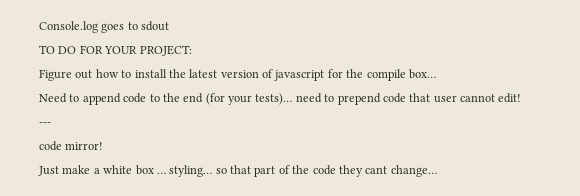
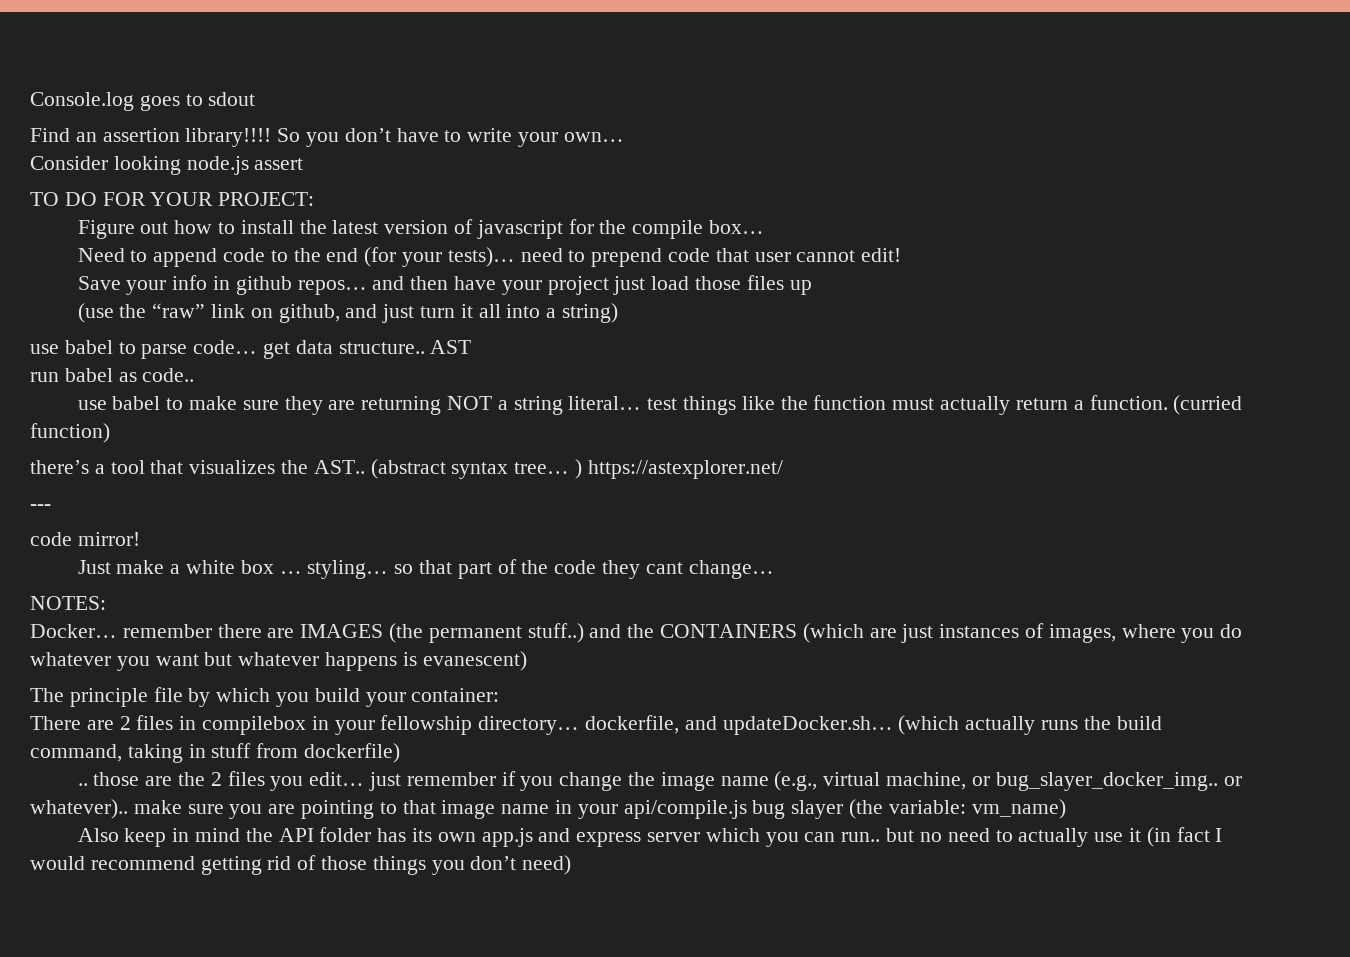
(170, 26) none -> [30,128,624,147] [30,156,304,175] // Find an assertion library!!!! So you don’t have to write your own… // Consider looking node.js assert
(522, 98) none -> [77,275,812,295] [77,303,619,323] [30,340,472,359] [30,368,195,382] [77,395,1243,415] [30,423,110,443] [30,459,783,479] // Save your info in github repos… and then have your project just load those files up // (use the “raw” link on github, and just turn it all into a string) // use babel to parse code… get data structure.. AST // run babel as code.. // use babel to make sure they are returning NOT a string literal… test things like the function must actually return a function. (curried function) // there’s a tool that visualizes the AST.. (abstract syntax tree… ) https://astexplorer.net/
(437, 171) none -> [30,596,106,610] [30,623,1243,643] [30,651,527,671] [30,687,500,707] [30,715,1162,735] [30,743,401,763] [77,771,1242,791] [30,799,1066,819] [77,827,1223,847] [30,855,572,875] // NOTES: // Docker… remember there are IMAGES (the permanent stuff..) and the CONTAINERS (which are just instances of images, where you do whatever you want but whatever happens is evanescent) // The principle file by which you build your container: // There are 2 files in compilebox in your fellowship directory… dockerfile, and updateDocker.sh… (which actually runs the build command, taking in stuff from dockerfile) // .. those are the 2 files you edit… just remember if you change the image name (e.g., virtual machine, or bug_slayer_docker_img.. or whatever).. make sure you are pointing to that image name in your api/compile.js bug slayer (the variable: vm_name) // Also keep in mind the API folder has its own app.js and express server which you can run.. but no need to actually use it (in fact I would recommend getting rid of those things you don’t need)

